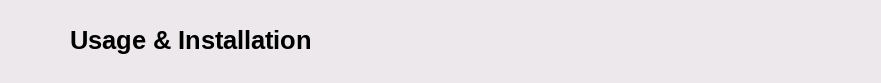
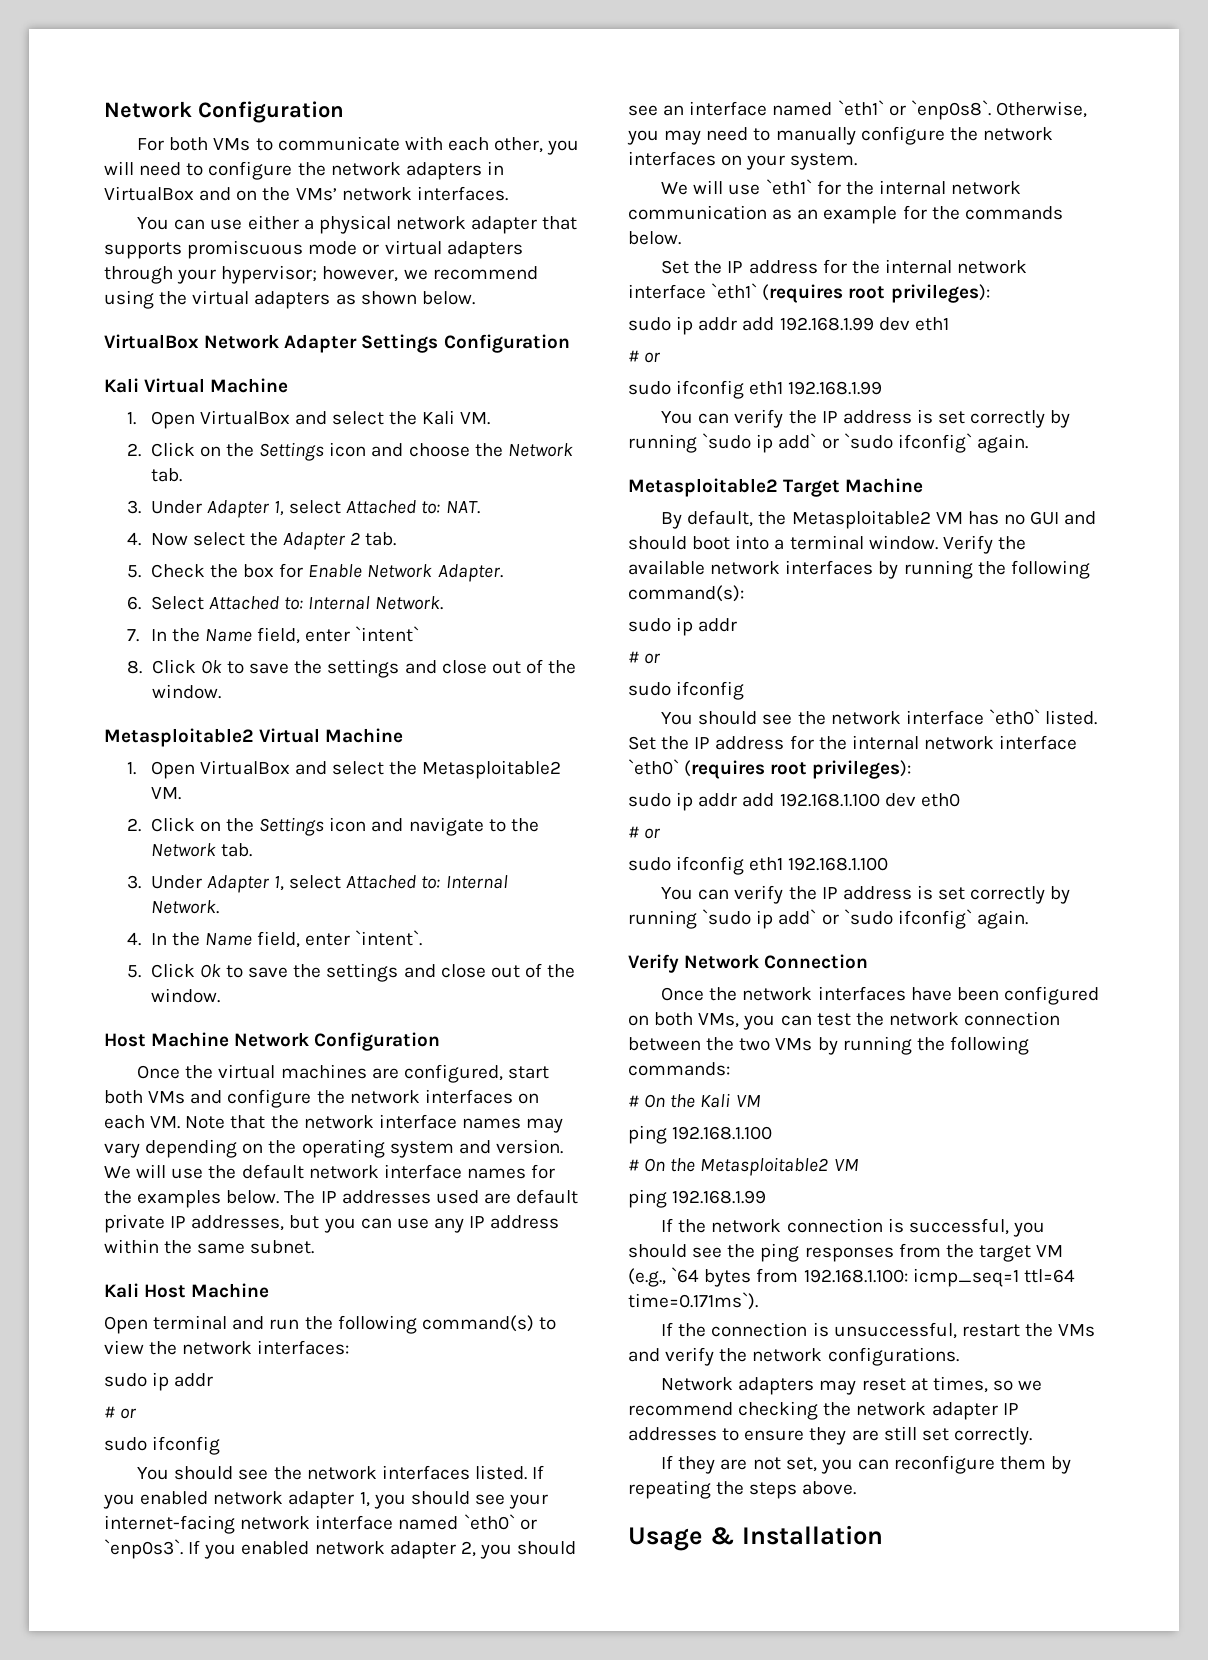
(70, 42) none -> [104,101,344,123] [137,136,580,155] [104,161,504,180] [104,186,508,201] [137,215,578,234] [104,240,523,259] [104,265,538,284] [104,290,475,309] [104,334,570,353] [104,378,289,393] [127,410,491,429] [127,442,573,461] [150,468,182,482] [127,500,480,518] [127,532,397,550] [127,563,503,582] [127,596,444,610] [127,626,420,644] [127,659,577,678] [151,684,221,699] [104,728,404,747] [127,760,562,779] [150,787,181,800] [127,817,539,836] [150,843,252,857] [127,875,508,893] [150,900,219,914] [127,930,423,948] [127,963,576,982] [150,988,220,1003] [104,1032,441,1051] [137,1064,549,1083] [104,1089,539,1108] [104,1114,564,1133] [104,1139,563,1158] [104,1164,556,1179] [104,1189,579,1208] [104,1214,560,1233] [104,1239,315,1254] [104,1283,270,1298] [104,1315,556,1334] [104,1340,350,1355] [104,1372,214,1391] [104,1406,138,1419] [104,1436,221,1455] [137,1465,545,1480] [103,1491,549,1509] [104,1514,537,1534] [104,1539,577,1559] [628,100,1087,120] [627,126,1053,145] [628,151,858,170] [661,179,1022,195] [628,205,1063,224] [628,231,681,245] [661,259,1028,274] [628,283,990,303] [628,316,949,335] [628,350,662,363] [628,380,883,399] [661,409,1071,428] [628,433,1028,453] [628,478,924,497] [661,510,1097,529] [628,535,1026,554] [628,560,1090,579] [628,585,744,602] [628,617,738,636] [628,651,662,664] [628,681,745,700] [661,709,1098,725] [628,735,1078,750] [628,759,912,779] [628,792,960,811] [628,826,662,839] [628,856,889,875] [661,885,1071,904] [628,909,1028,929] [628,954,869,973] [661,986,1099,1005] [628,1011,1061,1030] [628,1036,1029,1055] [628,1062,730,1076] [628,1093,761,1108] [628,1125,773,1144] [628,1157,859,1176] [628,1189,767,1208] [661,1218,1045,1237] [628,1243,1064,1262] [628,1267,1075,1287] [628,1292,758,1310] [661,1322,1096,1339] [628,1347,959,1366] [661,1376,1043,1395] [628,1401,1019,1420] [628,1426,1032,1445] [661,1455,1072,1474] [628,1480,857,1499] Network Configuration // For both VMs to communicate with each other, you will need to configure the network adapters in VirtualBox and on the VMs’ network interfaces. // You can use either a physical network adapter that supports promiscuous mode or virtual adapters through your hypervisor; however, we recommend using the virtual adapters as shown below. // VirtualBox Network Adapter Settings Configuration // Kali Virtual Machine // 1. Open VirtualBox and select the Kali VM. // 2. Click on the Settings icon and choose the Network tab. // 3. Under Adapter 1, select Attached to: NAT. // 4. Now select the Adapter 2 tab. // 5. Check the box for Enable Network Adapter. // 6. Select Attached to: Internal Network. // 7. In the Name field, enter `intent` // 8. Click Ok to save the settings and close out of the window. // Metasploitable2 Virtual Machine // 1. Open VirtualBox and select the Metasploitable2 VM. // 2. Click on the Settings icon and navigate to the Network tab. // 3. Under Adapter 1, select Attached to: Internal Network. // 4. In the Name field, enter `intent`. // 5. Click Ok to save the settings and close out of the window. // Host Machine Network Configuration // Once the virtual machines are configured, start both VMs and configure the network interfaces on each VM. Note that the network interface names may vary depending on the operating system and version. We will use the default network interface names for the examples below. The IP addresses used are default private IP addresses, but you can use any IP address within the same subnet. // Kali Host Machine // Open terminal and run the following command(s) to view the network interfaces: // sudo ip addr // # or // sudo ifconfig // You should see the network interfaces listed. If you enabled network adapter 1, you should see your internet-facing network interface named `eth0` or `enp0s3`. If you enabled network adapter 2, you should see an interface named `eth1` or `enp0s8`. Otherwise, you may need to manually configure the network interfaces on your system. // We will use `eth1` for the internal network communication as an example for the commands below. // Set the IP address for the internal network interface `eth1` (requires root privileges): // sudo ip addr add 192.168.1.99 dev eth1 // # or // sudo ifconfig eth1 192.168.1.99 // You can verify the IP address is set correctly by running `sudo ip add` or `sudo ifconfig` again. // Metasploitable2 Target Machine // By default, the Metasploitable2 VM has no GUI and should boot into a terminal window. Verify the available network interfaces by running the following command(s): // sudo ip addr // # or // sudo ifconfig // You should see the network interface `eth0` listed. Set the IP address for the internal network interface `eth0` (requires root privileges): // sudo ip addr add 192.168.1.100 dev eth0 // # or // sudo ifconfig eth1 192.168.1.100 // You can verify the IP address is set correctly by running `sudo ip add` or `sudo ifconfig` again. // Verify Network Connection // Once the network interfaces have been configured on both VMs, you can test the network connection between the two VMs by running the following commands: // # On the Kali VM // ping 192.168.1.100 // # On the Metasploitable2 VM // ping 192.168.1.99 // If the network connection is successful, you should see the ping responses from the target VM (e.g., `64 bytes from 192.168.1.100: icmp_seq=1 ttl=64 time=0.171ms`). // If the connection is unsuccessful, restart the VMs and verify the network configurations. // Network adapters may reset at times, so we recommend checking the network adapter IP addresses to ensure they are still set correctly. // If they are not set, you can reconfigure them by repeating the steps above. //

